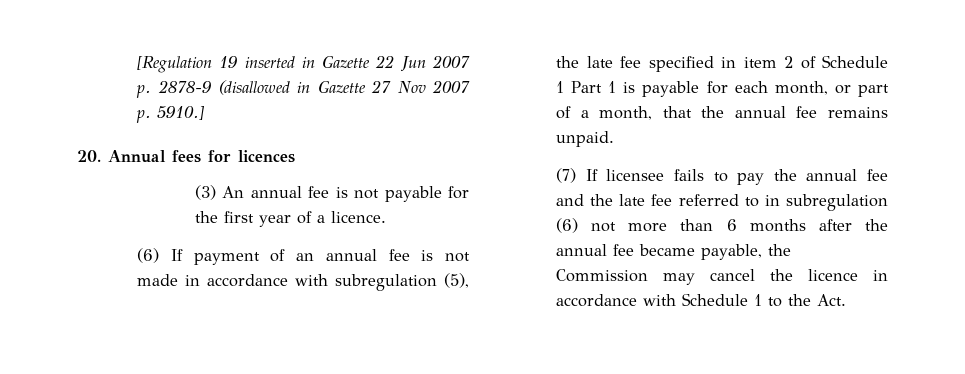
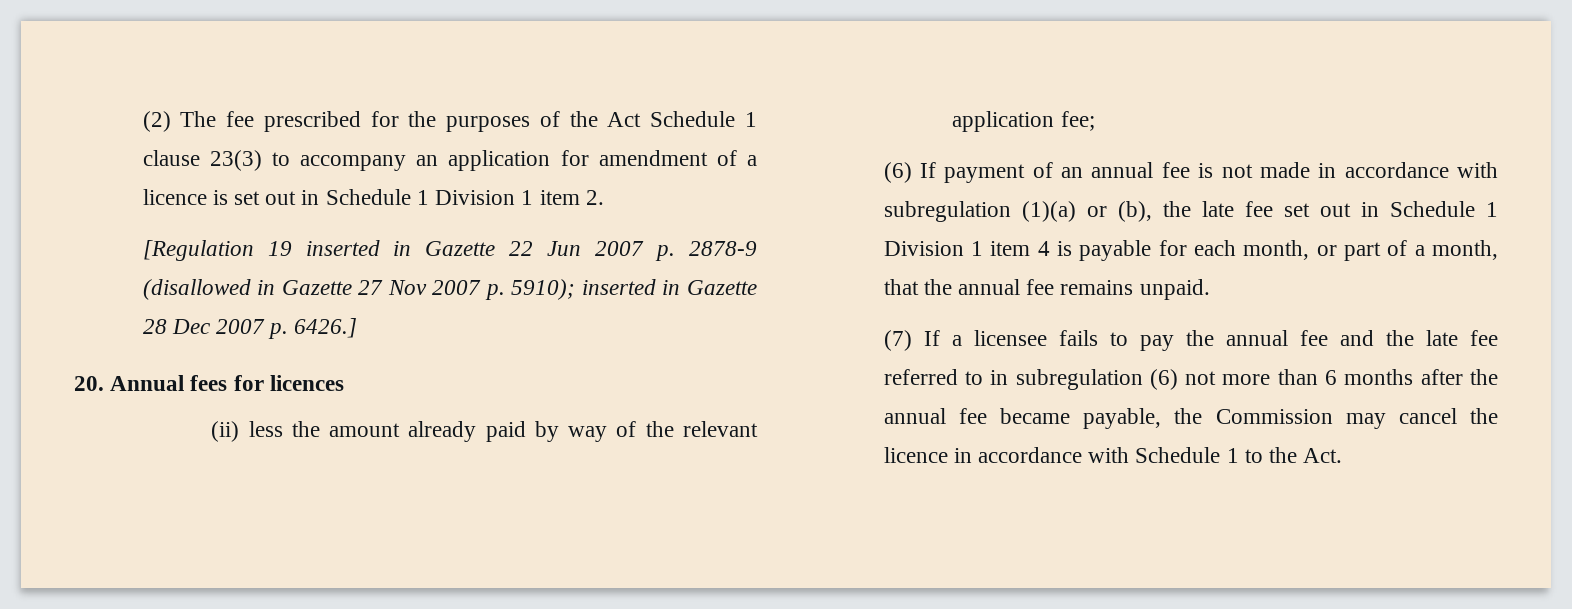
(137, 64) none -> [142,111,757,132] [142,150,757,171] [142,189,604,205] (2) The fee prescribed for the purposes of the Act Schedule 1 clause 23(3) to accompany an application for amendment of a licence is set out in Schedule 1 Division 1 item 2. //
[157,105,206,120] 5910.] -> [511,279,757,300] [142,318,358,339] 5910); inserted in Gazette 28 Dec 2007 p. 6426.]
[194,185,469,202] [194,211,386,227] (3) An annual fee is not payable for the first year of a licence. -> [211,421,758,442] [952,111,1095,132] (ii) less the amount already paid by way of the relevant application fee;
[444,273,469,288] [556,55,888,72] [556,81,617,93] (5), the late fee specified in item 2 of Schedule 1 Part 1 -> [1021,201,1498,222] [883,241,1050,256] (1)(a) or (b), the late fee set out in Schedule 1 Division 1 item 4
(598, 175) none -> [951,335,962,346] a

